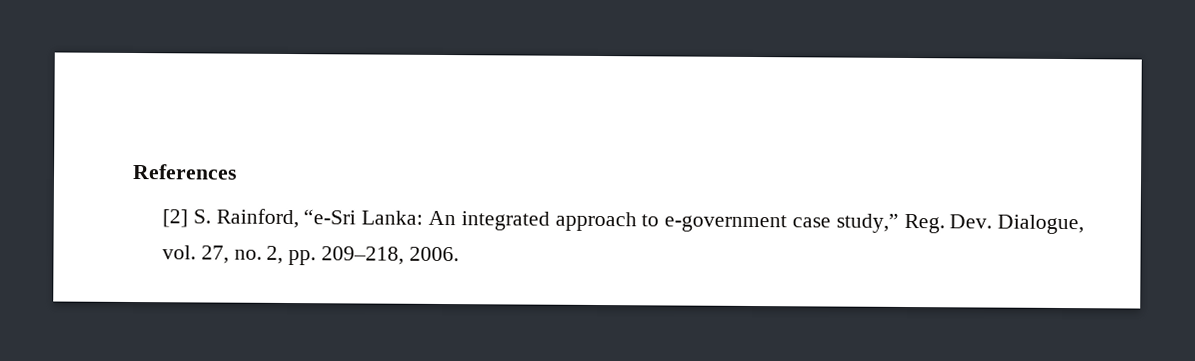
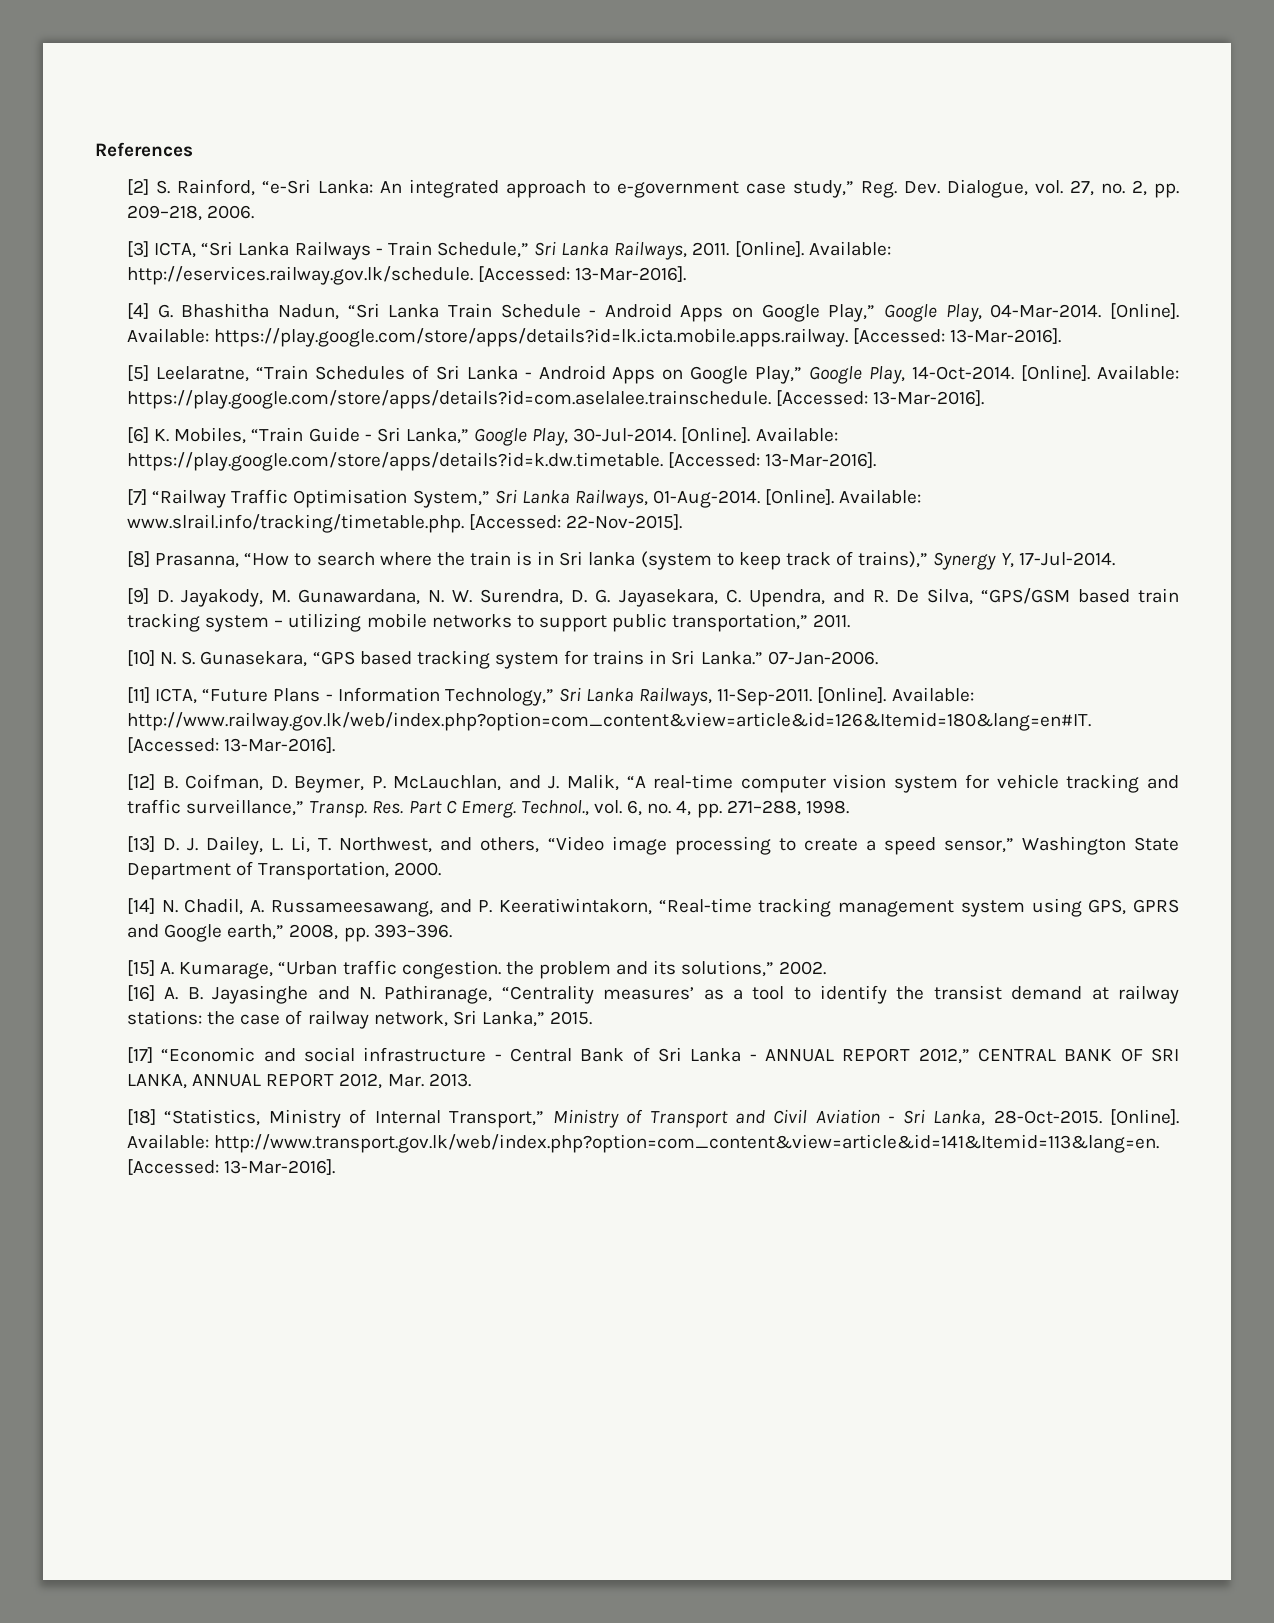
(459, 254) none -> [127,241,891,260] [127,266,687,285] [127,303,1179,322] [127,328,1062,347] [127,365,1180,384] [127,390,985,409] [127,427,838,446] [127,452,877,471] [127,489,922,508] [127,514,683,533] [127,551,1115,570] [127,588,1180,607] [127,613,851,632] [127,650,878,669] [127,687,974,706] [127,712,1092,731] [127,737,336,753] [127,774,1180,793] [127,799,849,818] [127,836,1180,855] [127,861,442,880] [127,898,1180,917] [127,924,452,942] [127,960,827,979] [127,985,1179,1004] [127,1010,593,1029] [127,1047,1179,1064] [127,1073,471,1089] [127,1109,1179,1128] [127,1134,1160,1153] [127,1159,336,1175] // [3] ICTA, “Sri Lanka Railways - Train Schedule,” Sri Lanka Railways, 2011. [Online]. Available: http://eservices.railway.gov.lk/schedule. [Accessed: 13-Mar-2016]. // [4] G. Bhashitha Nadun, “Sri Lanka Train Schedule - Android Apps on Google Play,” Google Play, 04-Mar-2014. [Online]. Available: https://play.google.com/store/apps/details?id=lk.icta.mobile.apps.railway. [Accessed: 13-Mar-2016]. // [5] Leelaratne, “Train Schedules of Sri Lanka - Android Apps on Google Play,” Google Play, 14-Oct-2014. [Online]. Available: https://play.google.com/store/apps/details?id=com.aselalee.trainschedule. [Accessed: 13-Mar-2016]. // [6] K. Mobiles, “Train Guide - Sri Lanka,” Google Play, 30-Jul-2014. [Online]. Available: https://play.google.com/store/apps/details?id=k.dw.timetable. [Accessed: 13-Mar-2016]. // [7] “Railway Traffic Optimisation System,” Sri Lanka Railways, 01-Aug-2014. [Online]. Available: www.slrail.info/tracking/timetable.php. [Accessed: 22-Nov-2015]. // [8] Prasanna, “How to search where the train is in Sri lanka (system to keep track of trains),” Synergy Y, 17-Jul-2014. // [9] D. Jayakody, M. Gunawardana, N. W. Surendra, D. G. Jayasekara, C. Upendra, and R. De Silva, “GPS/GSM based train tracking system – utilizing mobile networks to support public transportation,” 2011. // [10] N. S. Gunasekara, “GPS based tracking system for trains in Sri Lanka.” 07-Jan-2006. // [11] ICTA, “Future Plans - Information Technology,” Sri Lanka Railways, 11-Sep-2011. [Online]. Available: http://www.railway.gov.lk/web/index.php?option=com_content&view=article&id=126&Itemid=180&lang=en#IT. [Accessed: 13-Mar-2016]. // [12] B. Coifman, D. Beymer, P. McLauchlan, and J. Malik, “A real-time computer vision system for vehicle tracking and traffic surveillance,” Transp. Res. Part C Emerg. Technol., vol. 6, no. 4, pp. 271–288, 1998. // [13] D. J. Dailey, L. Li, T. Northwest, and others, “Video image processing to create a speed sensor,” Washington State Department of Transportation, 2000. // [14] N. Chadil, A. Russameesawang, and P. Keeratiwintakorn, “Real-time tracking management system using GPS, GPRS and Google earth,” 2008, pp. 393–396. // [15] A. Kumarage, “Urban traffic congestion. the problem and its solutions,” 2002. // [16] A. B. Jayasinghe and N. Pathiranage, “Centrality measures’ as a tool to identify the transist demand at railway stations: the case of railway network, Sri Lanka,” 2015. // [17] “Economic and social infrastructure - Central Bank of Sri Lanka - ANNUAL REPORT 2012,” CENTRAL BANK OF SRI LANKA, ANNUAL REPORT 2012, Mar. 2013. // [18] “Statistics, Ministry of Internal Transport,” Ministry of Transport and Civil Aviation - Sri Lanka, 28-Oct-2015. [Online]. Available: http://www.transport.gov.lk/web/index.php?option=com_content&view=article&id=141&Itemid=113&lang=en. [Accessed: 13-Mar-2016].

